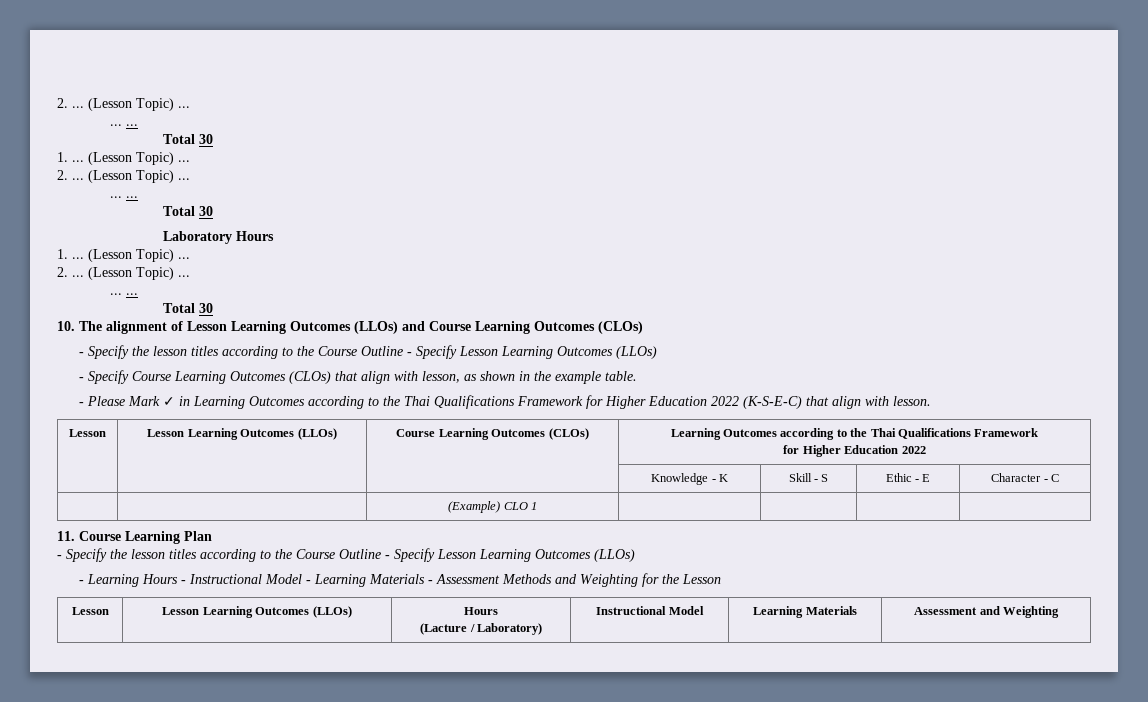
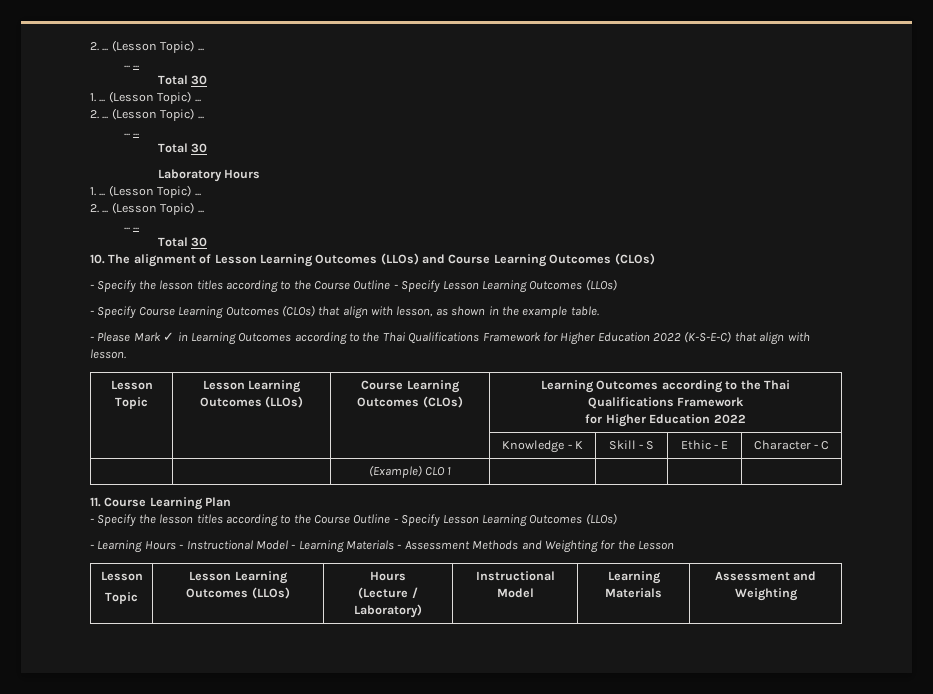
(106, 433) none -> [115,397,148,409] Topic
(109, 611) none -> [105,592,138,604] // Topic
[420,623,468,635] (Lacture -> [358,587,409,599] (Lecture

